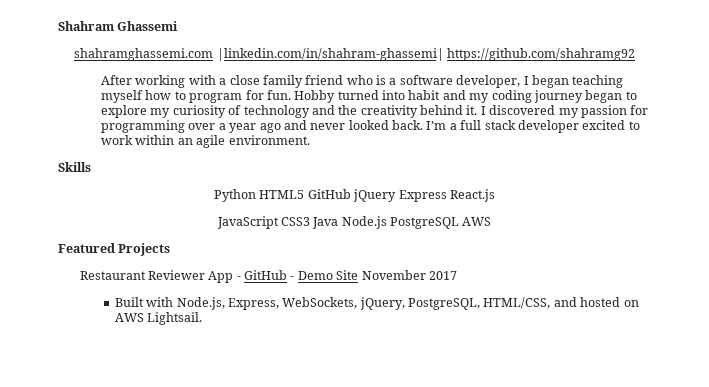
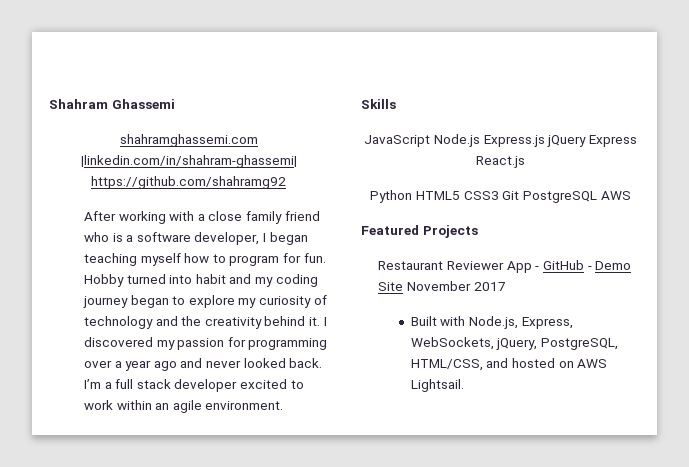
[214,189,351,202] Python HTML5 GitHub -> [364,134,545,147] JavaScript Node.js Express.js
[216,216,387,229] JavaScript CSS3 Java Node.js -> [370,190,520,203] Python HTML5 CSS3 Git

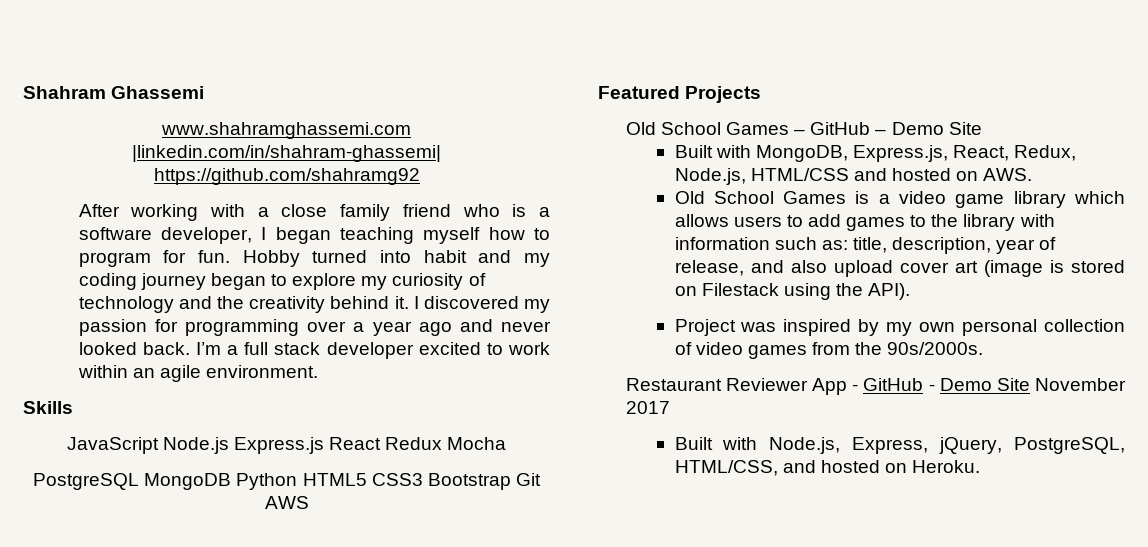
[119,134,258,147] shahramghassemi.com -> [161,122,411,139] www.shahramghassemi.com
[547,135,637,147] [476,156,525,168] jQuery Express React.js // -> [329,437,507,450] [33,473,232,490] React Redux Mocha // PostgreSQL MongoDB
[502,191,597,203] Git PostgreSQL -> [427,473,541,490] Bootstrap Git
(478, 231) none -> [625,122,982,135] [674,145,1077,162] [674,168,1033,185] [674,191,1125,208] [674,214,1055,231] [674,237,1057,254] [674,260,1125,277] [674,283,911,300] [674,319,1125,336] [674,342,984,359] // Old School Games – GitHub – Demo Site // Built with MongoDB, Express.js, React, Redux, Node.js, HTML/CSS and hosted on AWS. // Old School Games is a video game library which allows users to add games to the library with information such as: title, description, year of release, and also upload cover art (image is stored on Filestack using the API). // Project was inspired by my own personal collection of video games from the 90s/2000s.
[410,337,494,350] WebSockets, -> (929, 445) none
[577,359,608,368] [410,379,464,392] AWS Lightsail. -> [912,460,981,473] Heroku.

